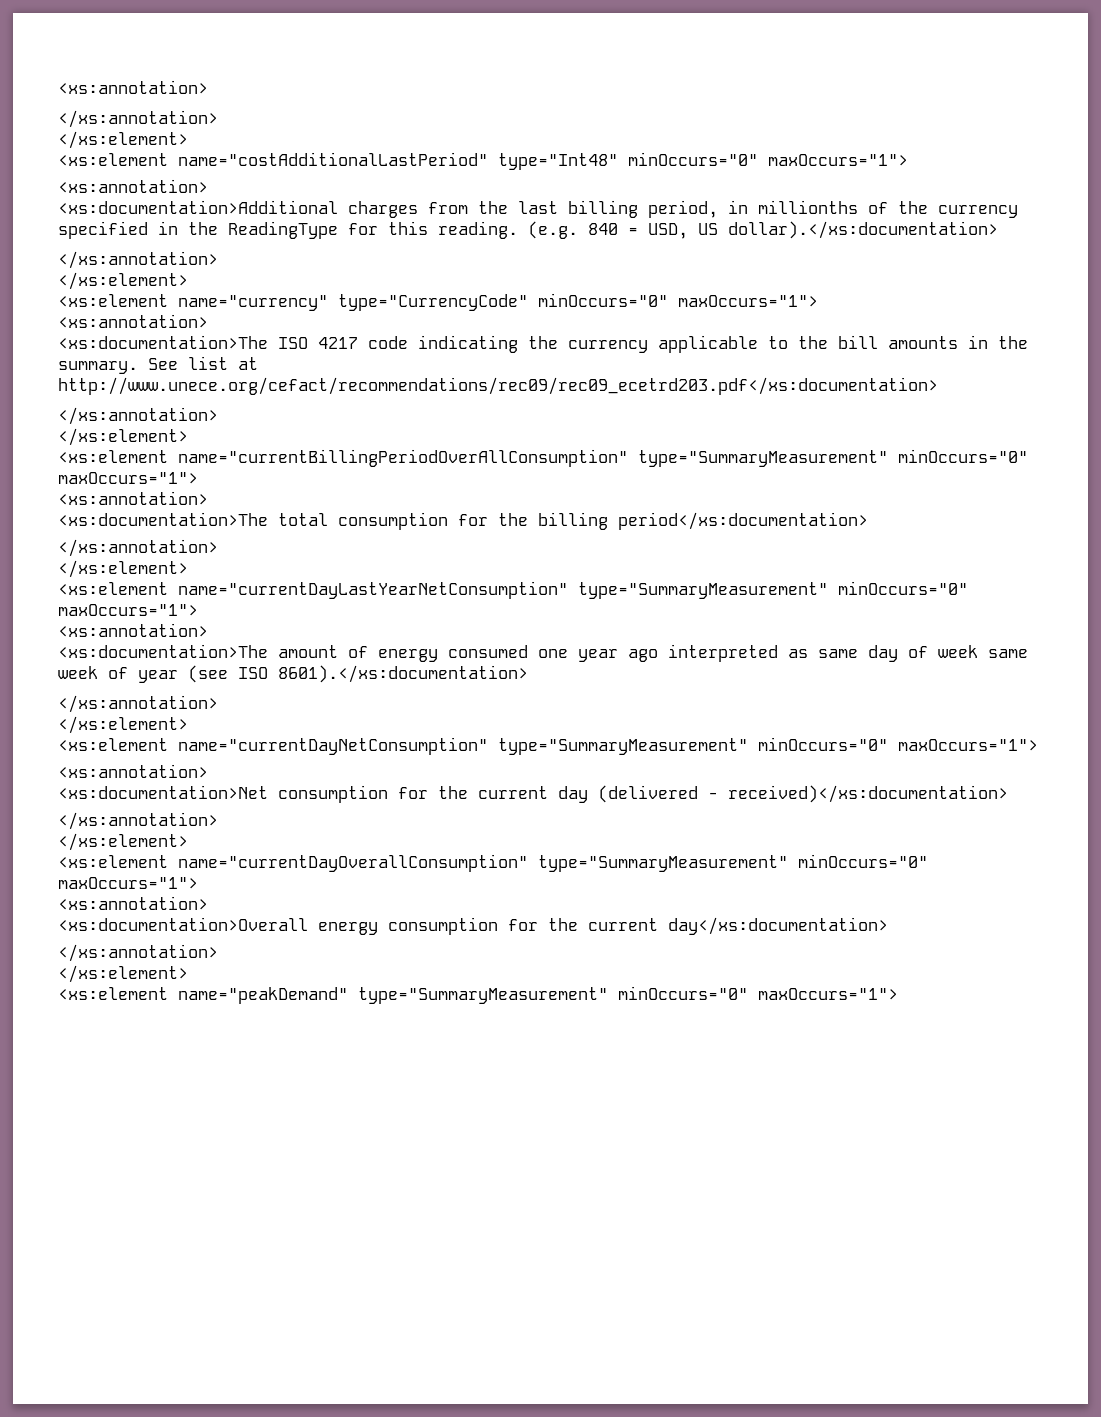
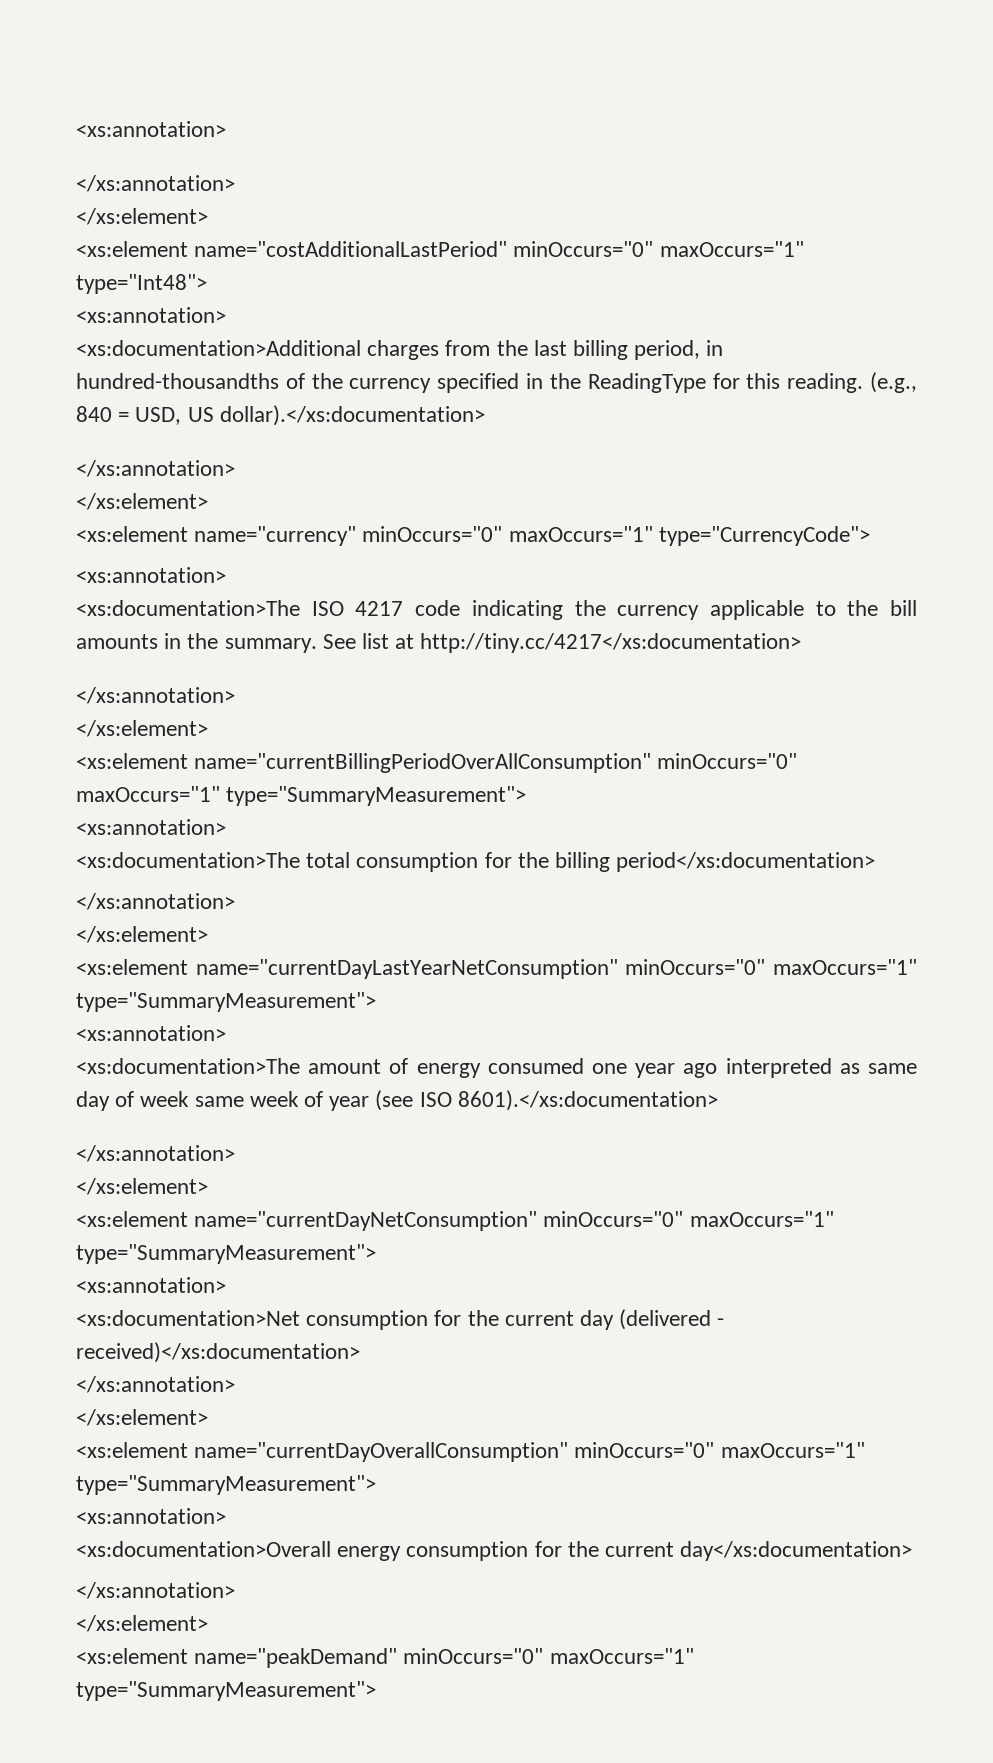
[498,152,908,170] type="Int48" minOccurs="0" maxOccurs="1"> -> [513,241,804,257] [76,274,207,294] minOccurs="0" maxOccurs="1" type="Int48">
[758,200,858,214] millionths -> [76,373,279,389] hundred-thousandths
[528,221,578,239] (e.g. -> [870,372,918,393] (e.g.,
[338,293,818,311] type="CurrencyCode" minOccurs="0" maxOccurs="1"> -> [362,526,870,546] minOccurs="0" maxOccurs="1" type="CurrencyCode">
[58,377,938,395] http://www.unece.org/cefact/recommendations/rec09/rec09_ecetrd203.pdf</xs:documentation> -> [420,633,802,653] http://tiny.cc/4217</xs:documentation>
[638,449,1028,467] [58,472,198,484] type="SummaryMeasurement" minOccurs="0" maxOccurs="1"> -> [657,753,798,769] [76,786,527,806] minOccurs="0" maxOccurs="1" type="SummaryMeasurement">
[578,581,968,599] [58,604,198,616] type="SummaryMeasurement" minOccurs="0" maxOccurs="1"> -> [625,959,917,975] [76,992,376,1012] minOccurs="0" maxOccurs="1" type="SummaryMeasurement">
[498,737,1038,755] type="SummaryMeasurement" minOccurs="0" maxOccurs="1"> -> [543,1211,834,1227] [76,1244,376,1264] minOccurs="0" maxOccurs="1" type="SummaryMeasurement">
[538,854,928,872] [58,877,198,889] type="SummaryMeasurement" minOccurs="0" maxOccurs="1"> -> [574,1442,865,1458] [76,1475,376,1495] minOccurs="0" maxOccurs="1" type="SummaryMeasurement">
[358,986,898,1004] type="SummaryMeasurement" minOccurs="0" maxOccurs="1"> -> [403,1648,694,1664] [76,1681,376,1701] minOccurs="0" maxOccurs="1" type="SummaryMeasurement">

